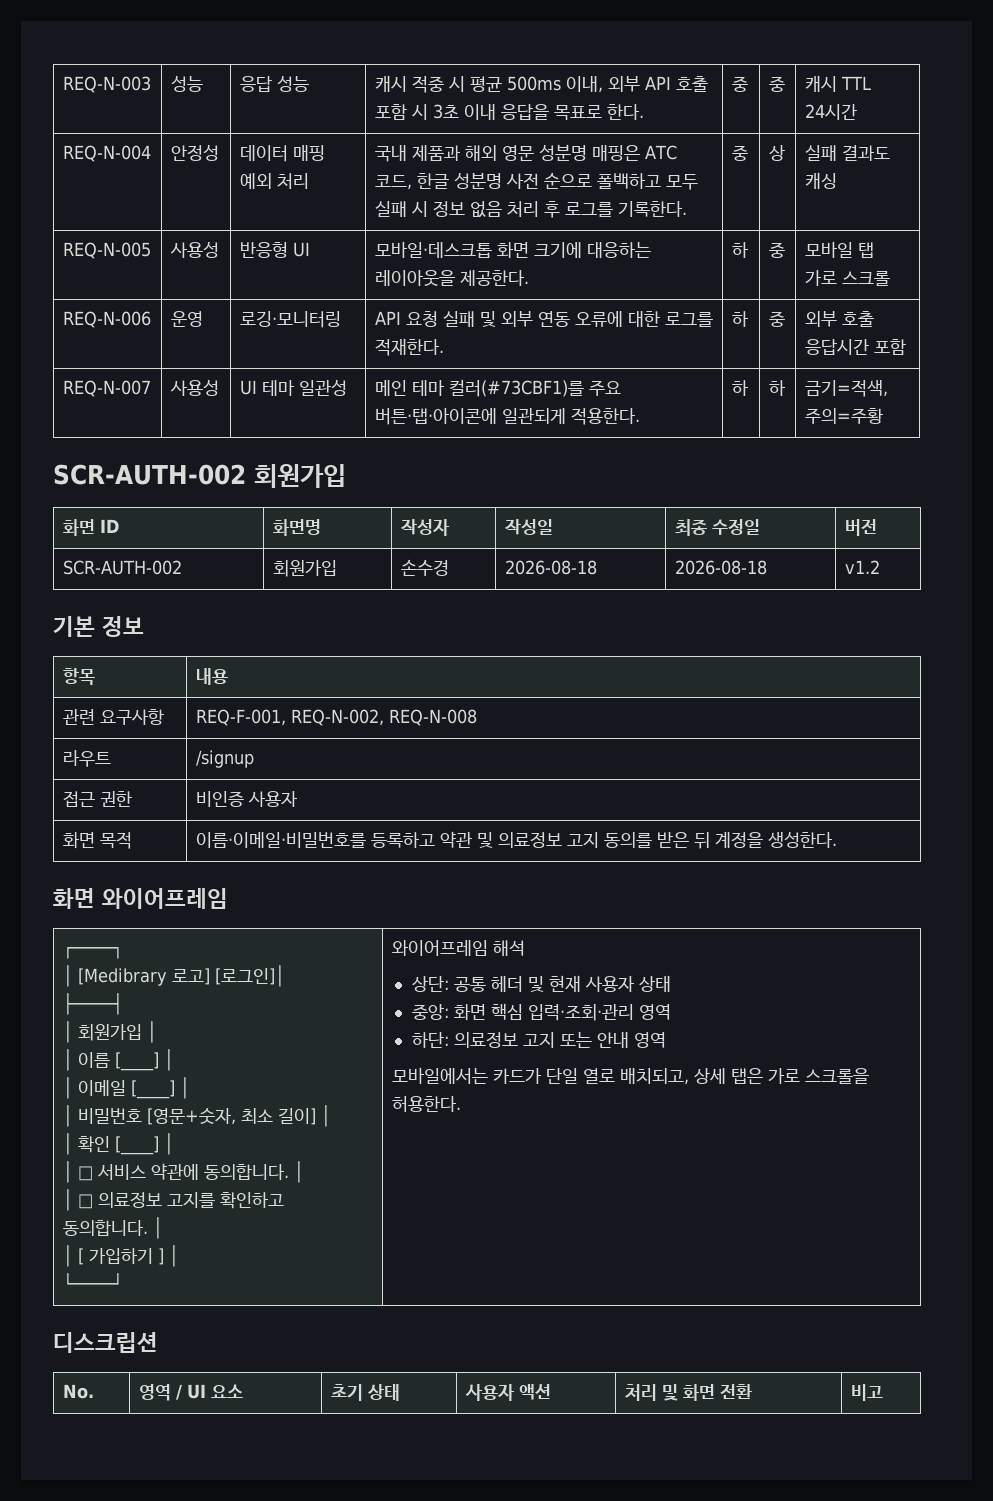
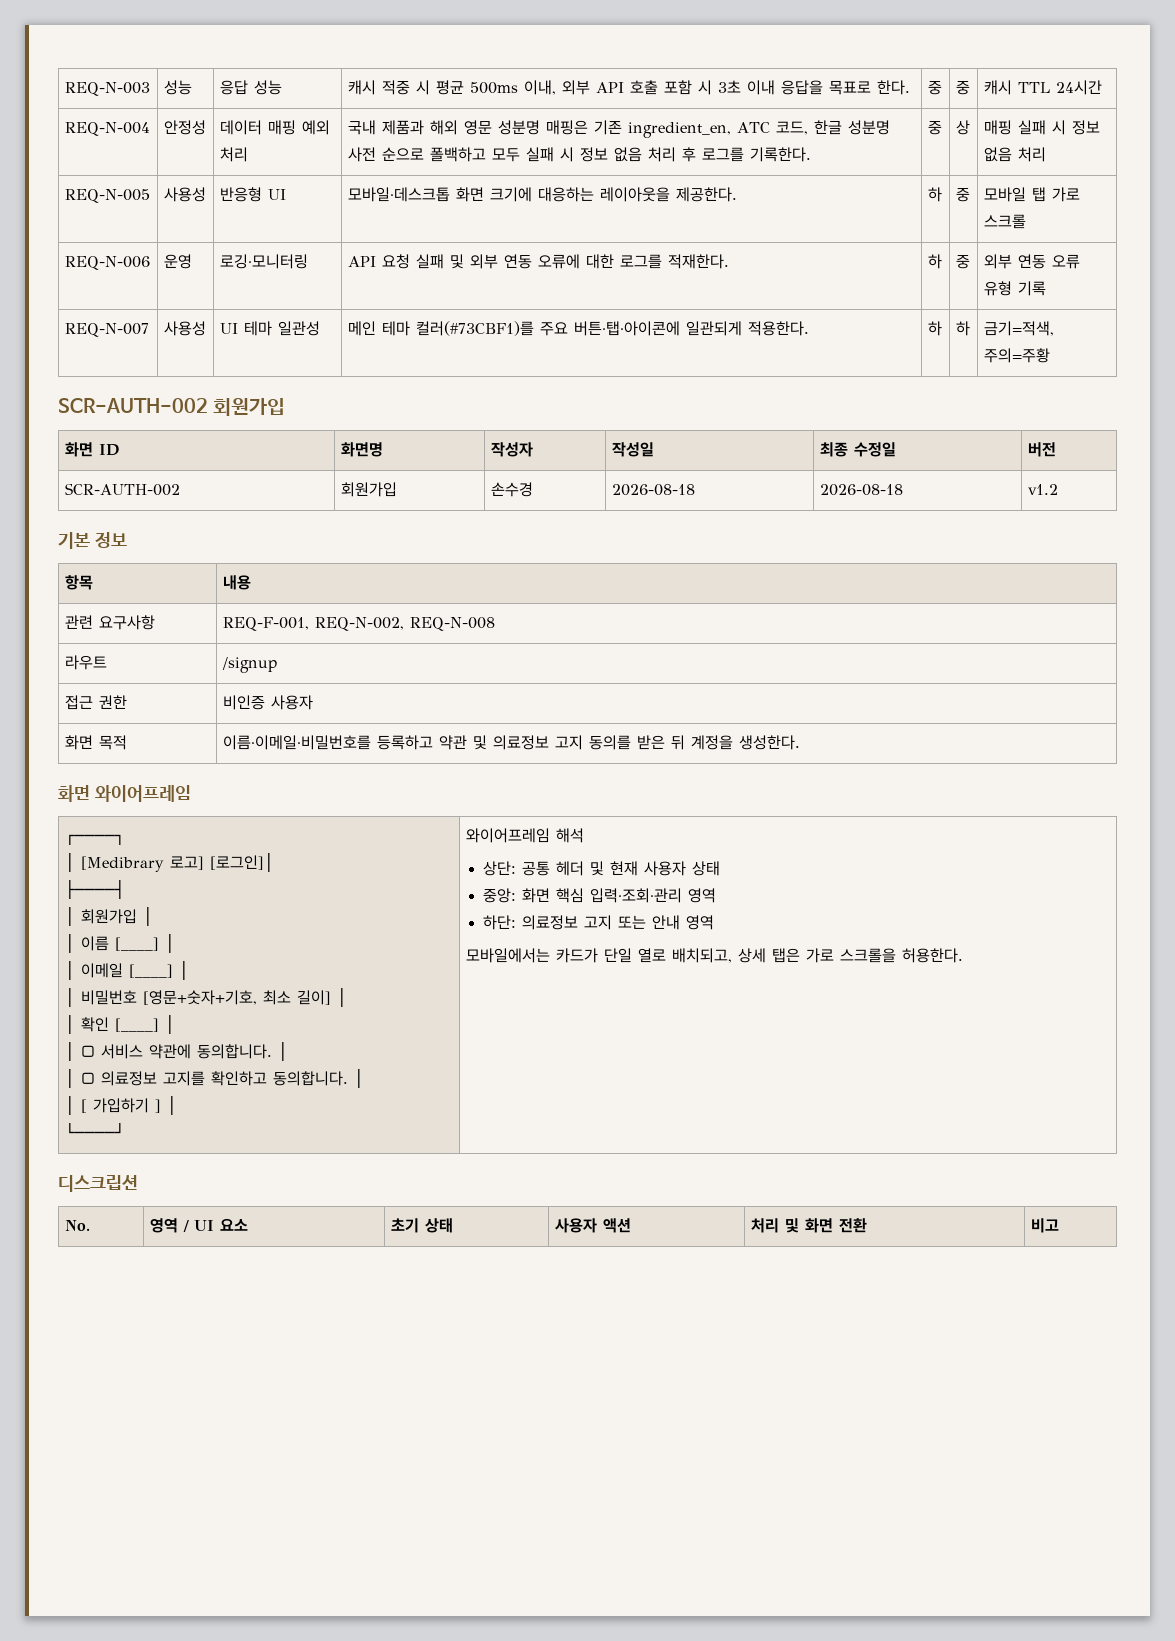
(640, 153) none -> [593,120,731,138] 기존 ingredient_en,
[804,145,890,161] [804,172,837,189] 실패 결과도 캐싱 -> [983,120,1100,135] [983,147,1046,162] 매핑 실패 시 정보 없음 처리
[841,311,874,327] [804,339,906,355] 호출 응답시간 포함 -> [1017,254,1080,269] [983,281,1046,296] 연동 오류 유형 기록
[146,1108,236,1125] [영문+숫자, -> [142,990,257,1005] [영문+숫자+기호,

